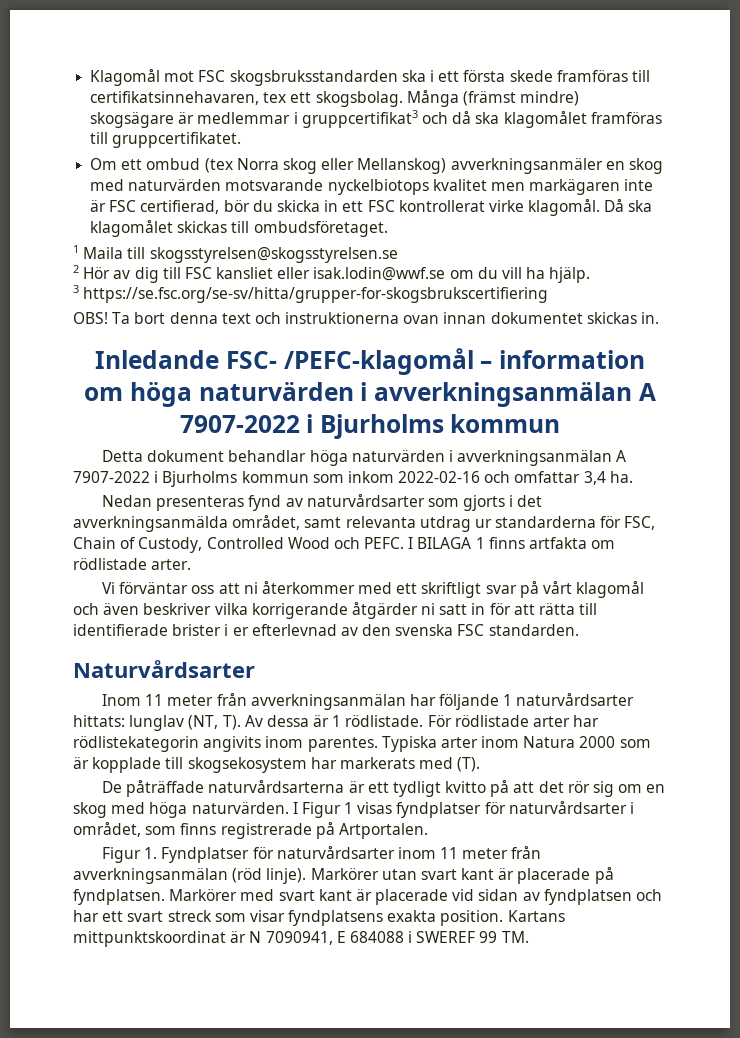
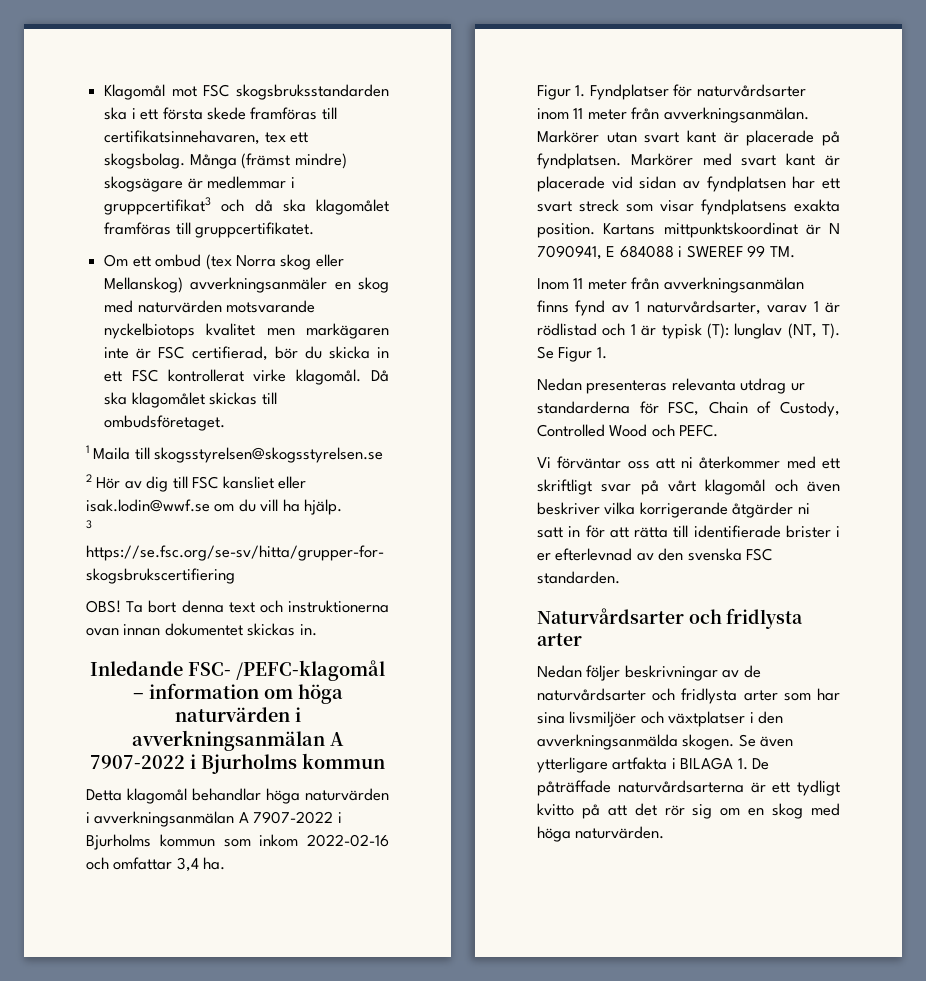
[147,450,225,462] dokument -> [127,788,187,804] klagomål
[101,494,543,511] [73,515,342,532] Nedan presenteras fynd av naturvårdsarter som gjorts i det avverkningsanmälda området, samt -> [537,84,806,100] [537,107,809,123] [537,130,840,146] [537,153,840,169] [537,176,840,192] [537,199,840,215] [537,222,840,238] [537,245,795,260] [537,277,804,293] [537,300,840,316] [537,323,840,339] [537,346,607,362] [537,378,668,394] Figur 1. Fyndplatser för naturvårdsarter inom 11 meter från avverkningsanmälan. Markörer utan svart kant är placerade på fyndplatsen. Markörer med svart kant är placerade vid sidan av fyndplatsen har ett svart streck som visar fyndplatsens exakta position. Kartans mittpunktskoordinat är N 7090941, E 684088 i SWEREF 99 TM. // Inom 11 meter från avverkningsanmälan finns fynd av 1 naturvårdsarter, varav 1 är rödlistad och 1 är typisk (T): lunglav (NT, T). Se Figur 1. // Nedan presenteras
[408,537,616,549] [73,558,192,570] I BILAGA 1 finns artfakta om rödlistade arter. -> (719, 430) none
[101,693,635,710] [73,715,600,731] [73,736,651,752] [73,757,481,773] // Inom 11 meter från avverkningsanmälan har följande 1 naturvårdsarter hittats: lunglav (NT, T). Av dessa är 1 rödlistade. För rödlistade arter har rödlistekategorin angivits inom parentes. Typiska arter inom Natura 2000 som är kopplade till skogsekosystem har markerats med (T). // -> [688,608,804,629] [537,633,582,646] [537,665,761,681] [537,688,840,704] [537,711,784,727] [537,734,794,750] [537,757,748,773] och fridlysta arter // Nedan följer beskrivningar av de naturvårdsarter och fridlysta arter som har sina livsmiljöer och växtplatser i den avverkningsanmälda skogen. Se även ytterligare artfakta i BILAGA 1.
[292,801,635,818] [73,822,428,839] [101,846,542,863] [73,867,614,884] [73,889,663,905] [73,910,565,926] [73,931,529,947] I Figur 1 visas fyndplatser för naturvårdsarter i området, som finns registrerade på Artportalen. // Figur 1. Fyndplatser för naturvårdsarter inom 11 meter från avverkningsanmälan (röd linje). Markörer utan svart kant är placerade på fyndplatsen. Markörer med svart kant är placerade vid sidan av fyndplatsen och har ett svart streck som visar fyndplatsens exakta position. Kartans mittpunktskoordinat är N 7090941, E 684088 i SWEREF 99 TM. -> (665, 832) none

